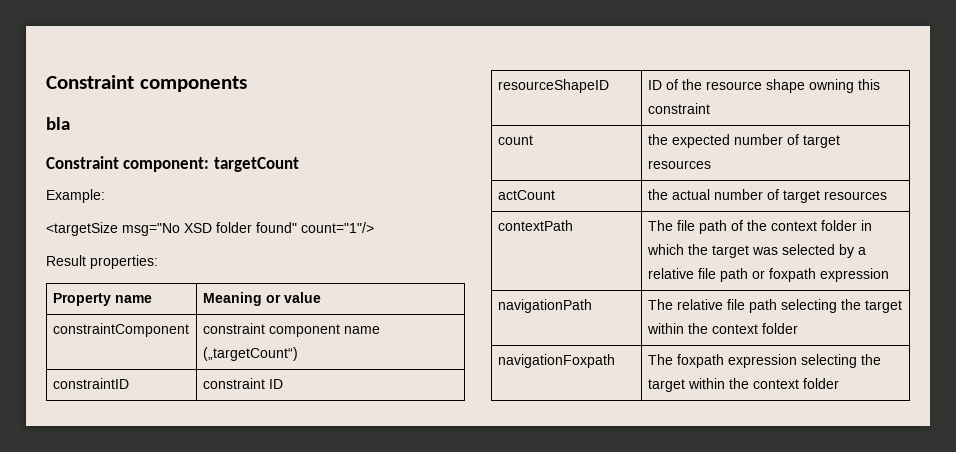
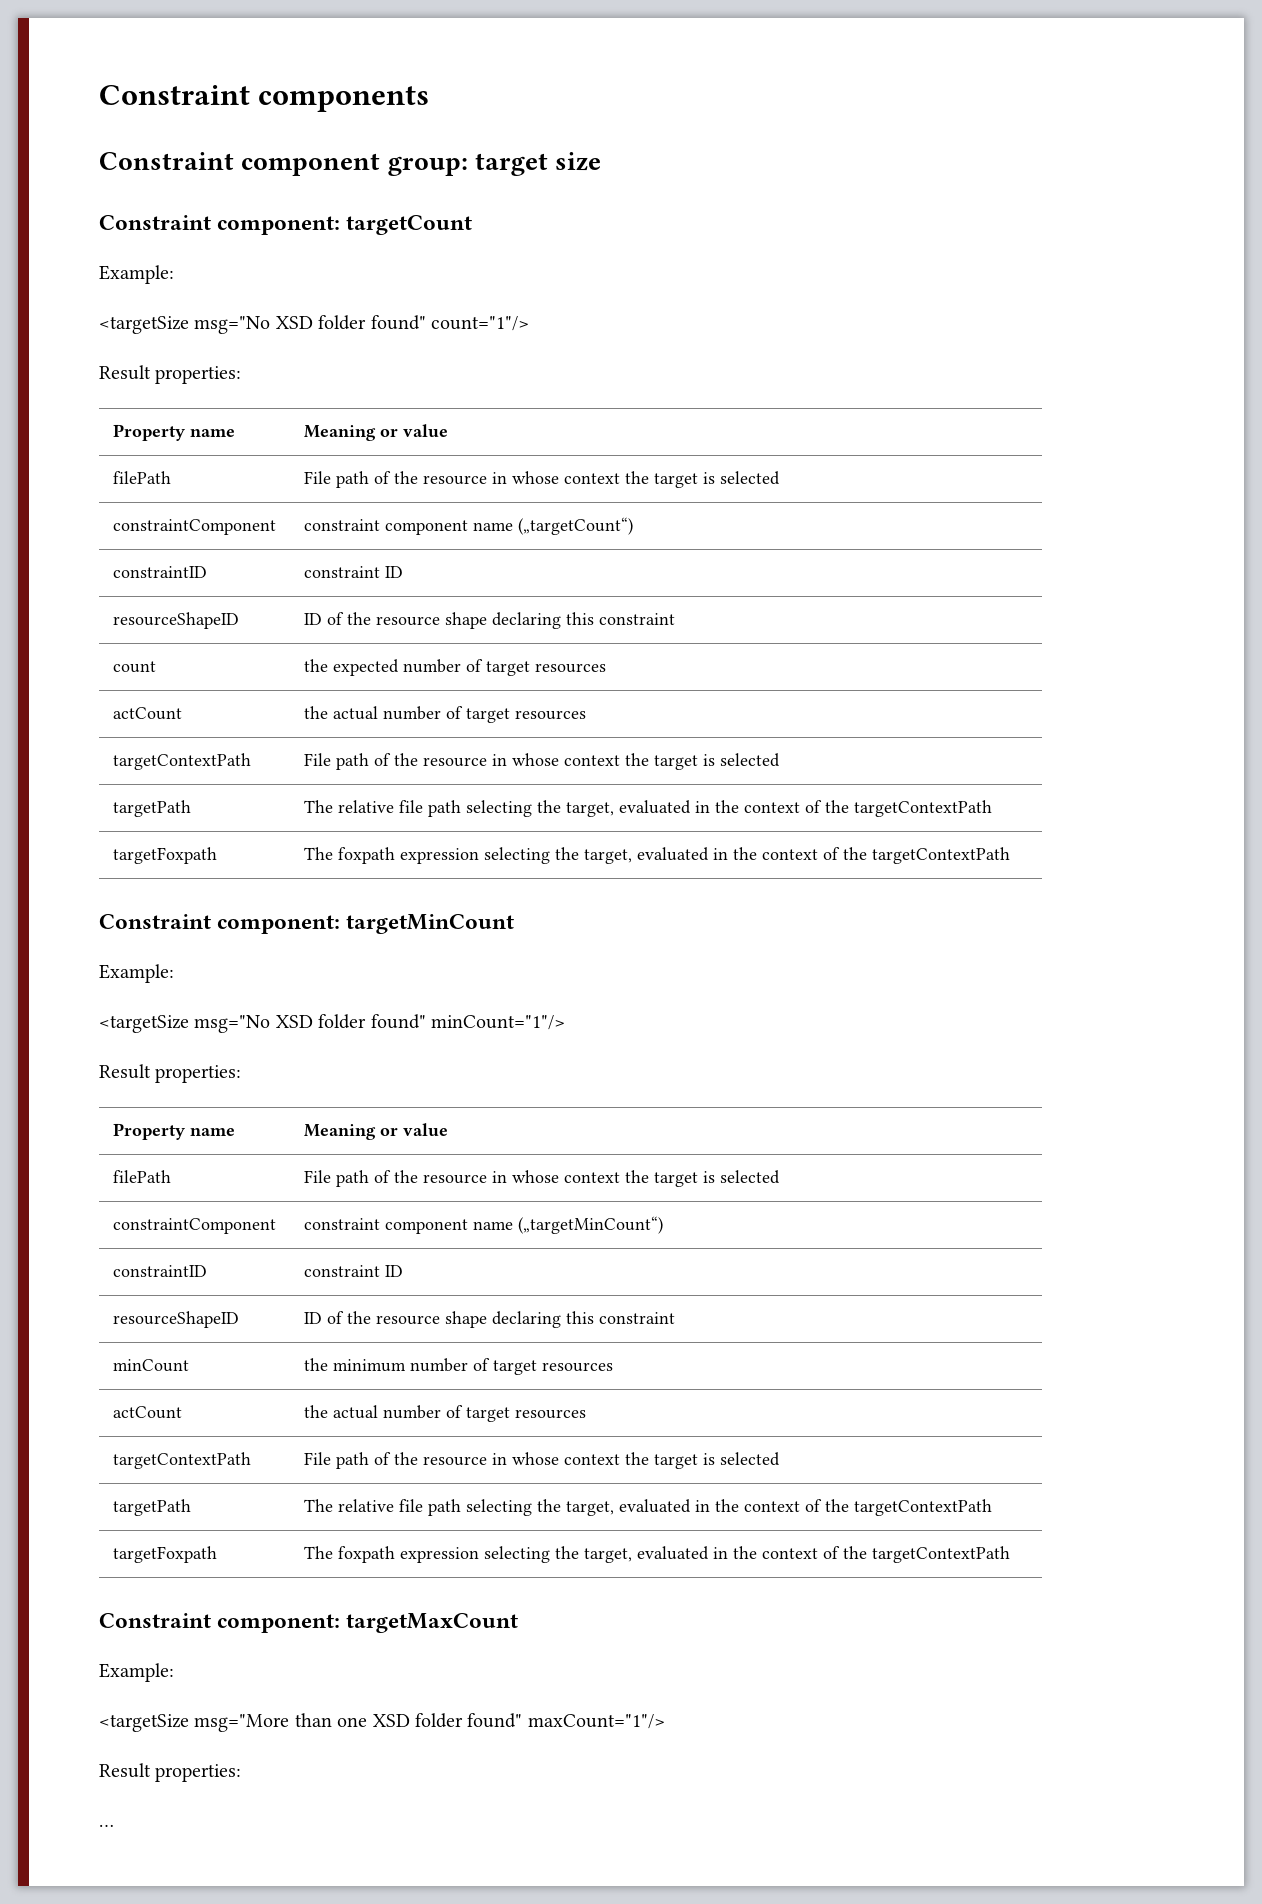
[46,117,70,130] bla -> [99,152,602,176] Constraint component group: target size
(321, 297) none -> [112,471,171,484] [303,471,780,488] // filePath | File path of the resource in whose context the target is selected
[808,79,854,93] owning -> [491,612,561,629] declaring
[497,220,573,231] [647,220,872,234] [646,244,866,258] [647,268,889,282] [497,299,592,313] [647,299,902,313] [646,323,798,334] [497,354,615,368] [647,354,881,368] [647,378,839,392] contextPath | The file path of the context folder in which the target was selected by a relative file path or foxpath expression // navigationPath | The relative file path selecting the target within the context folder // navigationFoxpath | The foxpath expression selecting the target within the context folder -> [112,753,251,770] [303,753,780,770] [112,800,191,817] [303,800,992,817] [112,847,217,864] [303,847,1010,864] [99,914,515,934] [99,964,174,983] [99,1014,565,1033] [99,1064,242,1083] [112,1123,235,1140] [303,1123,448,1140] [112,1170,171,1183] [303,1170,780,1187] [112,1218,276,1234] [303,1216,663,1234] [112,1265,207,1277] [303,1265,403,1277] [112,1311,239,1328] [303,1311,675,1328] [112,1359,189,1372] [303,1358,613,1375] [112,1406,182,1419] [303,1405,586,1422] [112,1452,251,1469] [303,1452,780,1469] [112,1499,191,1516] [303,1499,992,1516] [112,1546,217,1563] [303,1546,1010,1563] [99,1613,519,1633] [99,1663,174,1682] [99,1713,665,1732] [99,1763,242,1782] [99,1824,114,1827] targetContextPath | File path of the resource in whose context the target is selected // targetPath | The relative file path selecting the target, evaluated in the context of the targetContextPath // targetFoxpath | The foxpath expression selecting the target, evaluated in the context of the targetContextPath // Constraint component: targetMinCount // Example: // <targetSize msg="No XSD folder found" minCount="1"/> // Result properties: // Property name | Meaning or value // filePath | File path of the resource in whose context the target is selected // constraintComponent | constraint component name („targetMinCount“) // constraintID | constraint ID // resourceShapeID | ID of the resource shape declaring this constraint // minCount | the minimum number of target resources // actCount | the actual number of target resources // targetContextPath | File path of the resource in whose context the target is selected // targetPath | The relative file path selecting the target, evaluated in the context of the targetContextPath // targetFoxpath | The foxpath expression selecting the target, evaluated in the context of the targetContextPath // Constraint component: targetMaxCount // Example: // <targetSize msg="More than one XSD folder found" maxCount="1"/> // Result properties: // …

